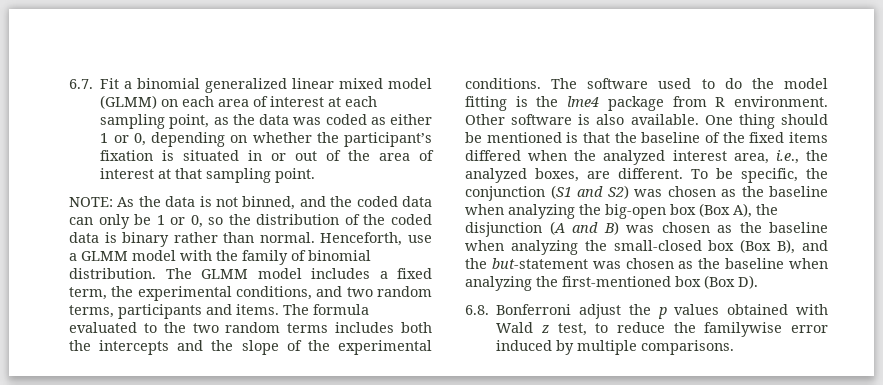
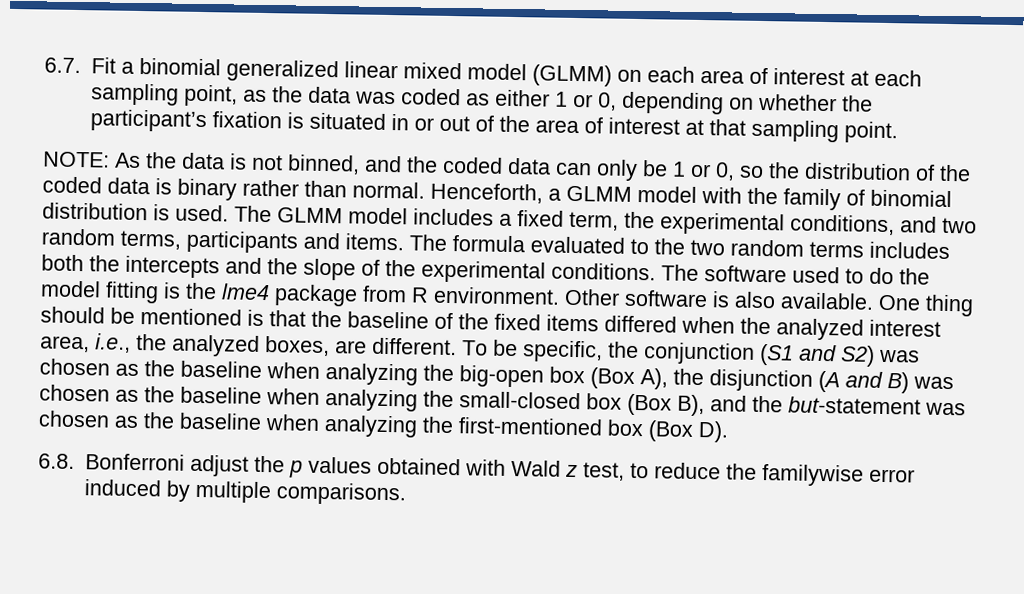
[408,235,432,243] use -> (543, 193) none
[69,268,156,279] distribution. -> [42,202,229,222] distribution is used.

